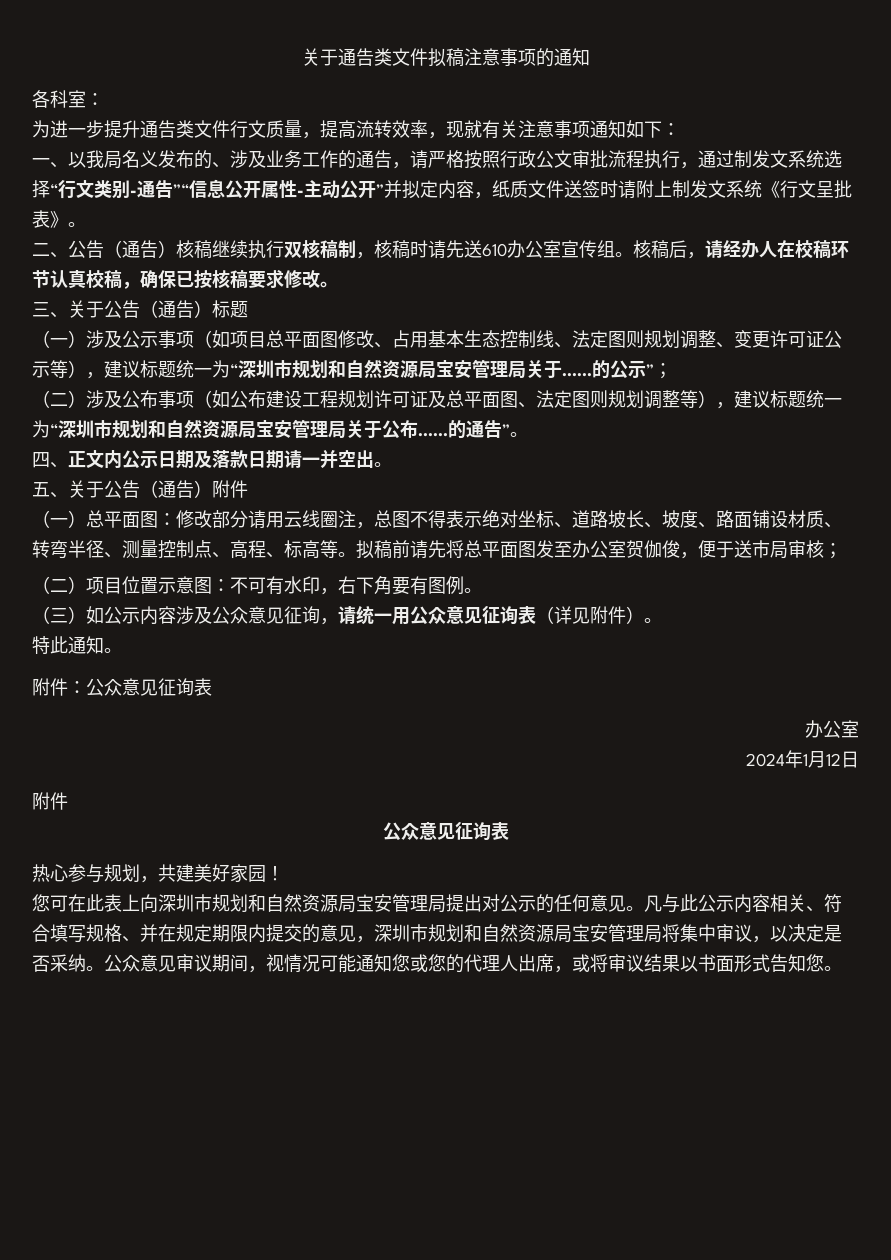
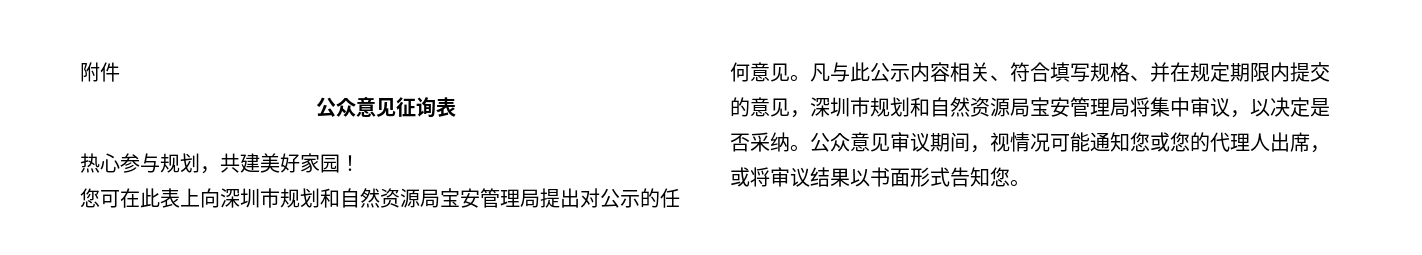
[301,48,590,67] [32,90,104,108] [32,120,680,139] [32,150,842,169] [32,179,852,199] [32,210,86,228] [32,240,849,259] [32,269,338,289] [32,300,248,318] [32,330,842,349] [32,359,672,379] [32,390,842,409] [32,419,528,439] [32,449,392,469] [32,480,248,498] [32,510,842,529] [32,540,842,559] [32,576,482,595] [32,605,662,625] [32,636,122,654] [32,678,212,696] [805,720,859,738] [746,750,859,768] 关于通告类文件拟稿注意事项的通知 // 各科室： // 为进一步提升通告类文件行文质量，提高流转效率，现就有关注意事项通知如下： // 一、以我局名义发布的、涉及业务工作的通告，请严格按照行政公文审批流程执行，通过制发文系统选择“行文类别-通告”“信息公开属性-主动公开”并拟定内容，纸质文件送签时请附上制发文系统《行文呈批表》。 // 二、公告（通告）核稿继续执行双核稿制，核稿时请先送610办公室宣传组。核稿后，请经办人在校稿环节认真校稿，确保已按核稿要求修改。 // 三、关于公告（通告）标题 // （一）涉及公示事项（如项目总平面图修改、占用基本生态控制线、法定图则规划调整、变更许可证公示等），建议标题统一为“深圳市规划和自然资源局宝安管理局关于……的公示”； // （二）涉及公布事项（如公布建设工程规划许可证及总平面图、法定图则规划调整等），建议标题统一为“深圳市规划和自然资源局宝安管理局关于公布……的通告”。 // 四、正文内公示日期及落款日期请一并空出。 // 五、关于公告（通告）附件 // （一）总平面图：修改部分请用云线圈注，总图不得表示绝对坐标、道路坡长、坡度、路面铺设材质、转弯半径、测量控制点、高程、标高等。拟稿前请先将总平面图发至办公室贺伽俊，便于送市局审核； // （二）项目位置示意图：不可有水印，右下角要有图例。 // （三）如公示内容涉及公众意见征询，请统一用公众意见征询表（详见附件）。 // 特此通知。 // 附件：公众意见征询表 // 办公室 // 2024年1月12日 // -> (80, 72) none

